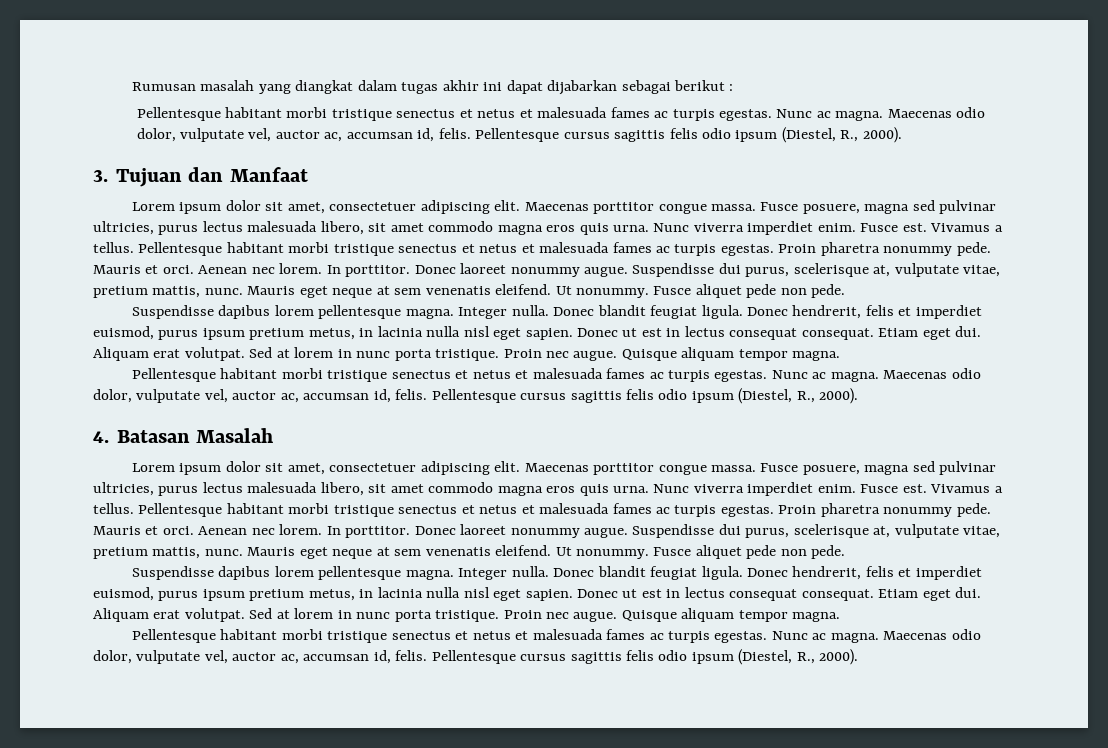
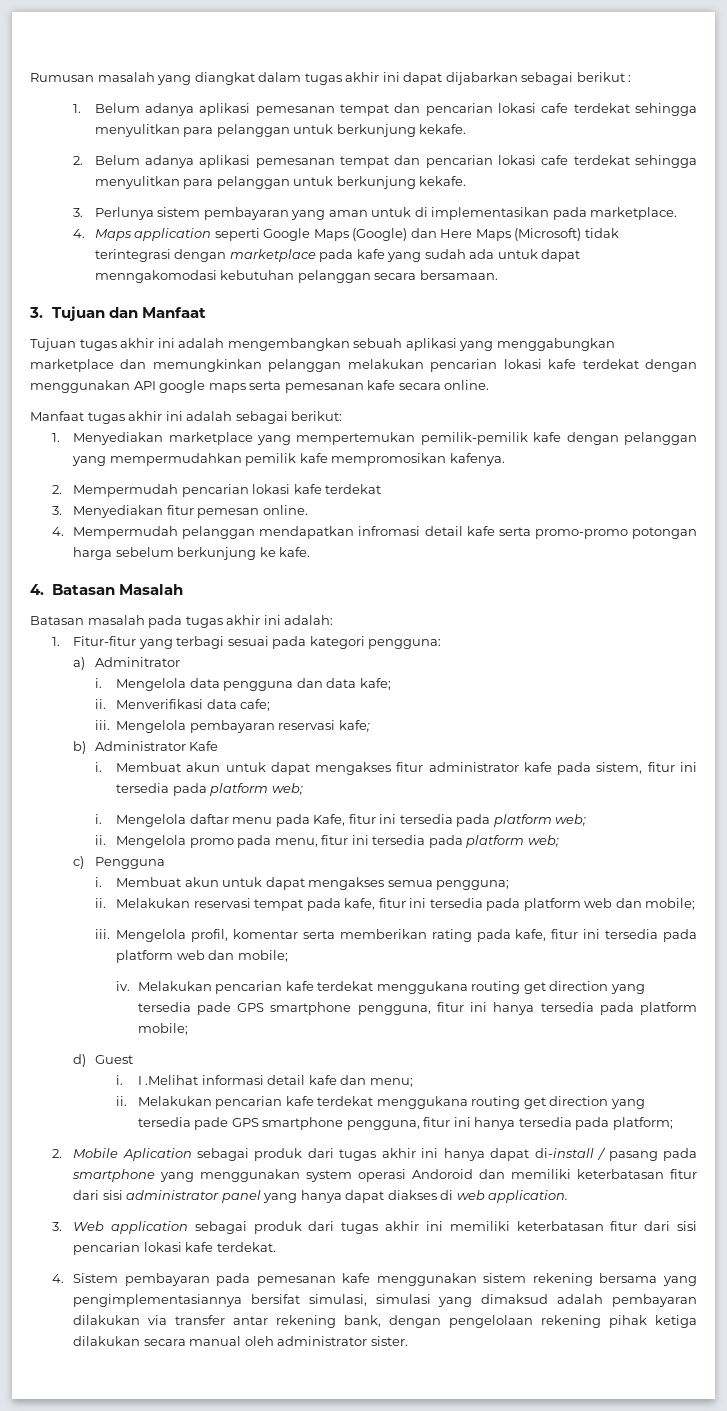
[136,107,986,121] [136,127,902,143] [93,167,308,187] [132,200,997,214] [93,221,1003,235] [93,242,991,256] [93,263,1001,277] [93,284,846,298] [132,305,982,319] [93,326,982,340] [93,347,841,361] [132,368,981,382] [93,388,859,404] [93,428,274,443] [132,461,997,475] [93,482,1003,496] [93,503,991,517] [93,524,1001,538] [93,545,846,559] [132,566,982,580] [93,587,982,601] [93,608,841,622] [132,629,981,643] [93,649,859,665] Pellentesque habitant morbi tristique senectus et netus et malesuada fames ac turpis egestas. Nunc ac magna. Maecenas odio dolor, vulputate vel, auctor ac, accumsan id, felis. Pellentesque cursus sagittis felis odio ipsum (Diestel, R., 2000). // 3. Tujuan dan Manfaat // Lorem ipsum dolor sit amet, consectetuer adipiscing elit. Maecenas porttitor congue massa. Fusce posuere, magna sed pulvinar ultricies, purus lectus malesuada libero, sit amet commodo magna eros quis urna. Nunc viverra imperdiet enim. Fusce est. Vivamus a tellus. Pellentesque habitant morbi tristique senectus et netus et malesuada fames ac turpis egestas. Proin pharetra nonummy pede. Mauris et orci. Aenean nec lorem. In porttitor. Donec laoreet nonummy augue. Suspendisse dui purus, scelerisque at, vulputate vitae, pretium mattis, nunc. Mauris eget neque at sem venenatis eleifend. Ut nonummy. Fusce aliquet pede non pede. // Suspendisse dapibus lorem pellentesque magna. Integer nulla. Donec blandit feugiat ligula. Donec hendrerit, felis et imperdiet euismod, purus ipsum pretium metus, in lacinia nulla nisl eget sapien. Donec ut est in lectus consequat consequat. Etiam eget dui. Aliquam erat volutpat. Sed at lorem in nunc porta tristique. Proin nec augue. Quisque aliquam tempor magna. // Pellentesque habitant morbi tristique senectus et netus et malesuada fames ac turpis egestas. Nunc ac magna. Maecenas odio dolor, vulputate vel, auctor ac, accumsan id, felis. Pellentesque cursus sagittis felis odio ipsum (Diestel, R., 2000). // 4. Batasan Masalah // Lorem ipsum dolor sit amet, consectetuer adipiscing elit. Maecenas porttitor congue massa. Fusce posuere, magna sed pulvinar ultricies, purus lectus malesuada libero, sit amet commodo magna eros quis urna. Nunc viverra imperdiet enim. Fusce est. Vivamus a tellus. Pellentesque habitant morbi tristique senectus et netus et malesuada fames ac turpis egestas. Proin pharetra nonummy pede. Mauris et orci. Aenean nec lorem. In porttitor. Donec laoreet nonummy augue. Suspendisse dui purus, scelerisque at, vulputate vitae, pretium mattis, nunc. Mauris eget neque at sem venenatis eleifend. Ut nonummy. Fusce aliquet pede non pede. // Suspendisse dapibus lorem pellentesque magna. Integer nulla. Donec blandit feugiat ligula. Donec hendrerit, felis et imperdiet euismod, purus ipsum pretium metus, in lacinia nulla nisl eget sapien. Donec ut est in lectus consequat consequat. Etiam eget dui. Aliquam erat volutpat. Sed at lorem in nunc porta tristique. Proin nec augue. Quisque aliquam tempor magna. // Pellentesque habitant morbi tristique senectus et netus et malesuada fames ac turpis egestas. Nunc ac magna. Maecenas odio dolor, vulputate vel, auctor ac, accumsan id, felis. Pellentesque cursus sagittis felis odio ipsum (Diestel, R., 2000). -> [73,103,697,116] [94,124,467,137] [73,155,697,168] [94,176,467,189] [73,207,678,220] [73,228,619,241] [94,249,581,262] [94,270,498,283] [29,306,206,321] [30,338,615,351] [30,359,697,372] [30,380,490,393] [30,411,343,424] [51,432,697,445] [72,453,505,466] [51,484,382,497] [51,505,308,518] [51,526,697,539] [73,547,311,560] [30,584,183,595] [30,615,334,628] [51,636,442,649] [73,657,180,670] [94,678,391,691] [94,699,271,711] [94,720,370,733] [73,741,219,754] [94,762,697,775] [116,783,303,796] [94,814,587,827] [94,835,559,848] [73,856,165,869] [94,877,510,890] [94,898,696,911] [94,929,697,942] [116,950,288,963] [116,981,645,994] [137,1002,697,1015] [137,1023,188,1035] [73,1054,133,1067] [116,1075,413,1087] [116,1096,645,1109] [137,1117,673,1130] [51,1147,698,1161] [72,1169,697,1182] [73,1190,569,1203] [51,1221,698,1234] [73,1242,276,1255] [51,1273,697,1286] [73,1294,697,1307] [73,1315,697,1328] [73,1336,408,1346] 1. Belum adanya aplikasi pemesanan tempat dan pencarian lokasi cafe terdekat sehingga menyulitkan para pelanggan untuk berkunjung kekafe. // 2. Belum adanya aplikasi pemesanan tempat dan pencarian lokasi cafe terdekat sehingga menyulitkan para pelanggan untuk berkunjung kekafe. // 3. Perlunya sistem pembayaran yang aman untuk di implementasikan pada marketplace. // 4. Maps application seperti Google Maps (Google) dan Here Maps (Microsoft) tidak terintegrasi dengan marketplace pada kafe yang sudah ada untuk dapat menngakomodasi kebutuhan pelanggan secara bersamaan. // 3. Tujuan dan Manfaat // Tujuan tugas akhir ini adalah mengembangkan sebuah aplikasi yang menggabungkan marketplace dan memungkinkan pelanggan melakukan pencarian lokasi kafe terdekat dengan menggunakan API google maps serta pemesanan kafe secara online. // Manfaat tugas akhir ini adalah sebagai berikut: // 1. Menyediakan marketplace yang mempertemukan pemilik-pemilik kafe dengan pelanggan yang mempermudahkan pemilik kafe mempromosikan kafenya. // 2. Mempermudah pencarian lokasi kafe terdekat // 3. Menyediakan fitur pemesan online. // 4. Mempermudah pelanggan mendapatkan infromasi detail kafe serta promo-promo potongan harga sebelum berkunjung ke kafe. // 4. Batasan Masalah // Batasan masalah pada tugas akhir ini adalah: // 1. Fitur-fitur yang terbagi sesuai pada kategori pengguna: // a) Adminitrator // i. Mengelola data pengguna dan data kafe; // ii. Menverifikasi data cafe; // iii. Mengelola pembayaran reservasi kafe; // b) Administrator Kafe // i. Membuat akun untuk dapat mengakses fitur administrator kafe pada sistem, fitur ini tersedia pada platform web; // i. Mengelola daftar menu pada Kafe, fitur ini tersedia pada platform web; // ii. Mengelola promo pada menu, fitur ini tersedia pada platform web; // c) Pengguna // i. Membuat akun untuk dapat mengakses semua pengguna; // ii. Melakukan reservasi tempat pada kafe, fitur ini tersedia pada platform web dan mobile; // iii. Mengelola profil, komentar serta memberikan rating pada kafe, fitur ini tersedia pada platform web dan mobile; // iv. Melakukan pencarian kafe terdekat menggukana routing get direction yang tersedia pade GPS smartphone pengguna, fitur ini hanya tersedia pada platform mobile; // d) Guest // i. I .Melihat informasi detail kafe dan menu; // ii. Melakukan pencarian kafe terdekat menggukana routing get direction yang tersedia pade GPS smartphone pengguna, fitur ini hanya tersedia pada platform; // 2. Mobile Aplication sebagai produk dari tugas akhir ini hanya dapat di-install / pasang pada smartphone yang menggunakan system operasi Andoroid dan memiliki keterbatasan fitur dari sisi administrator panel yang hanya dapat diakses di web application. // 3. Web application sebagai produk dari tugas akhir ini memiliki keterbatasan fitur dari sisi pencarian lokasi kafe terdekat. // 4. Sistem pembayaran pada pemesanan kafe menggunakan sistem rekening bersama yang pengimplementasiannya bersifat simulasi, simulasi yang dimaksud adalah pembayaran dilakukan via transfer antar rekening bank, dengan pengelolaan rekening pihak ketiga dilakukan secara manual oleh administrator sister.

